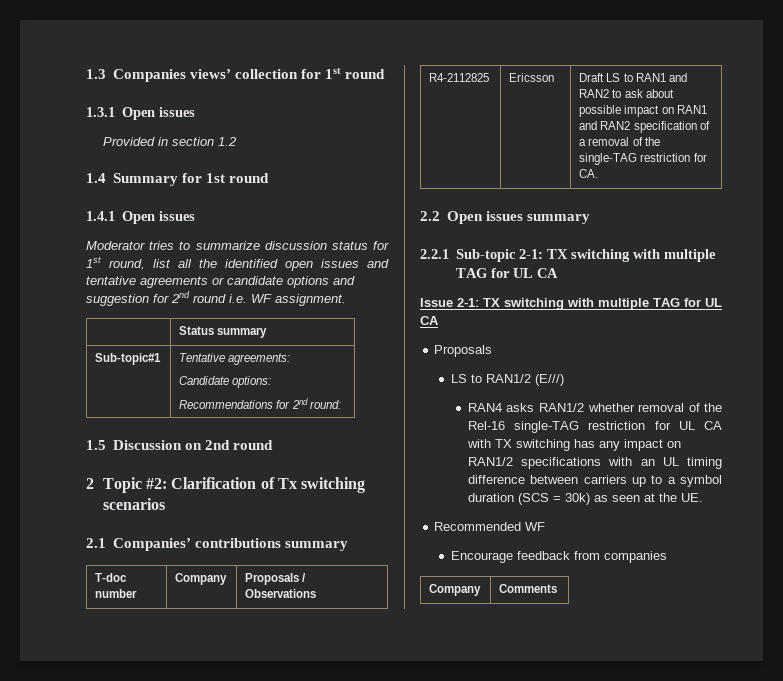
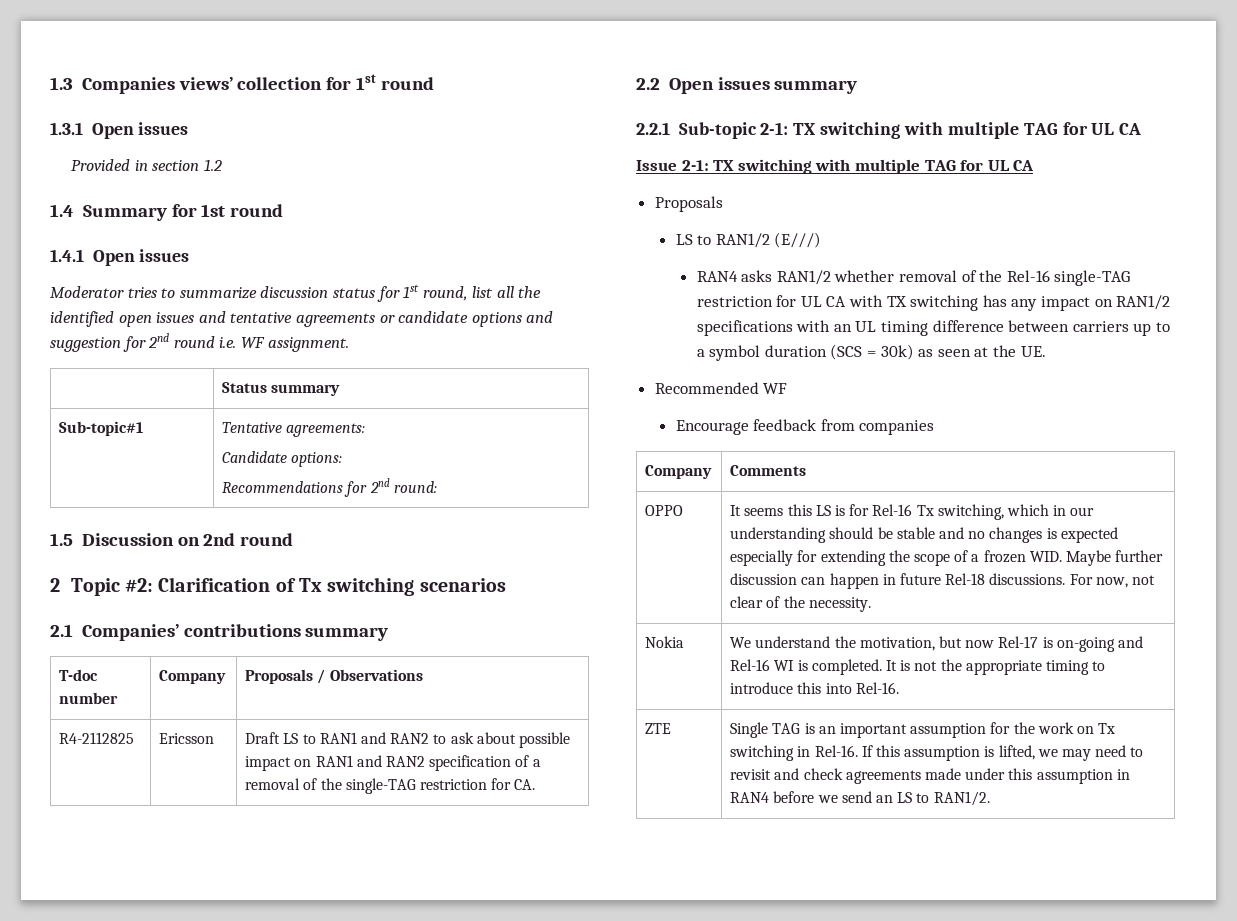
(558, 588) none -> [645,505,684,516] [730,504,1095,520] [730,527,1118,543] [730,550,1164,566] [730,573,1155,589] [730,596,871,612] [645,636,685,648] [730,636,1143,652] [730,659,1106,675] [730,682,899,694] [645,723,672,734] [730,722,1116,738] [730,745,1144,761] [730,768,1130,784] [730,791,990,806] // OPPO | It seems this LS is for Rel-16 Tx switching, which in our understanding should be stable and no changes is expected especially for extending the scope of a frozen WID. Maybe further discussion can happen in future Rel-18 discussions. For now, not clear of the necessity. // Nokia | We understand the motivation, but now Rel-17 is on-going and Rel-16 WI is completed. It is not the appropriate timing to introduce this into Rel-16. // ZTE | Single TAG is an important assumption for the work on Tx switching in Rel-16. If this assumption is lifted, we may need to revisit and check agreements made under this assumption in RAN4 before we send an LS to RAN1/2.

